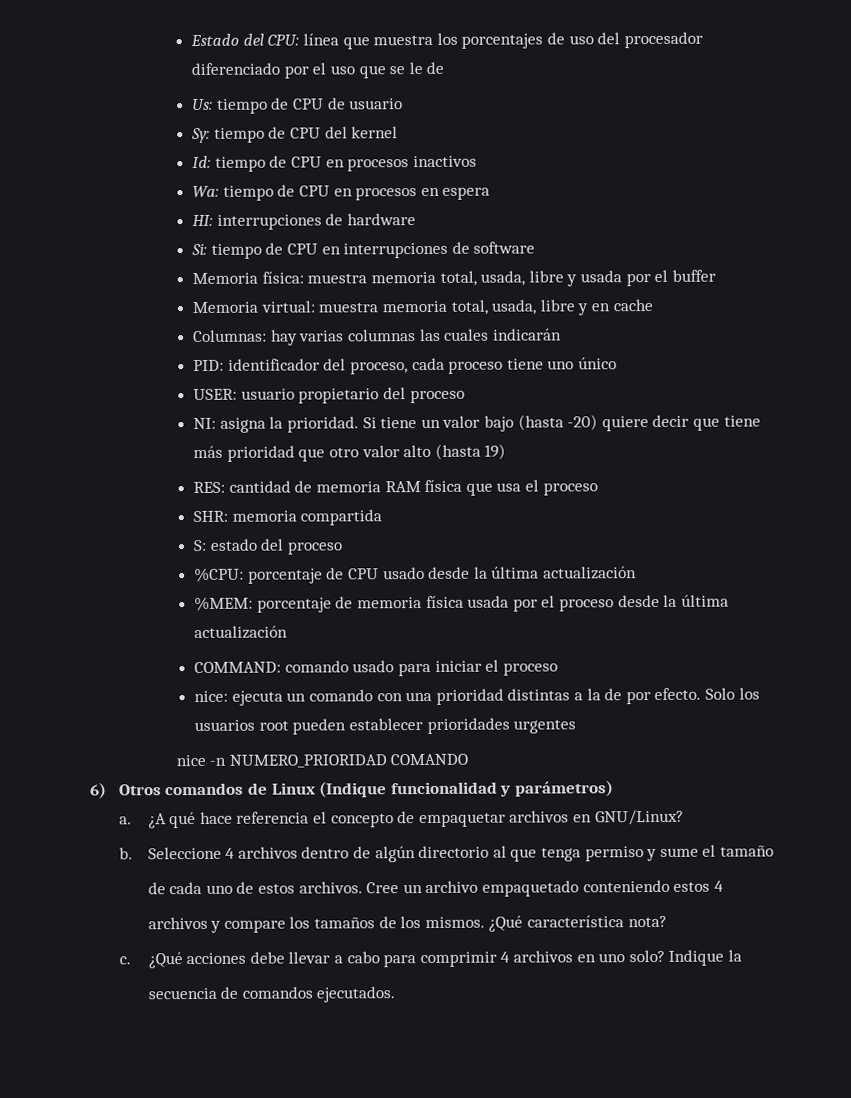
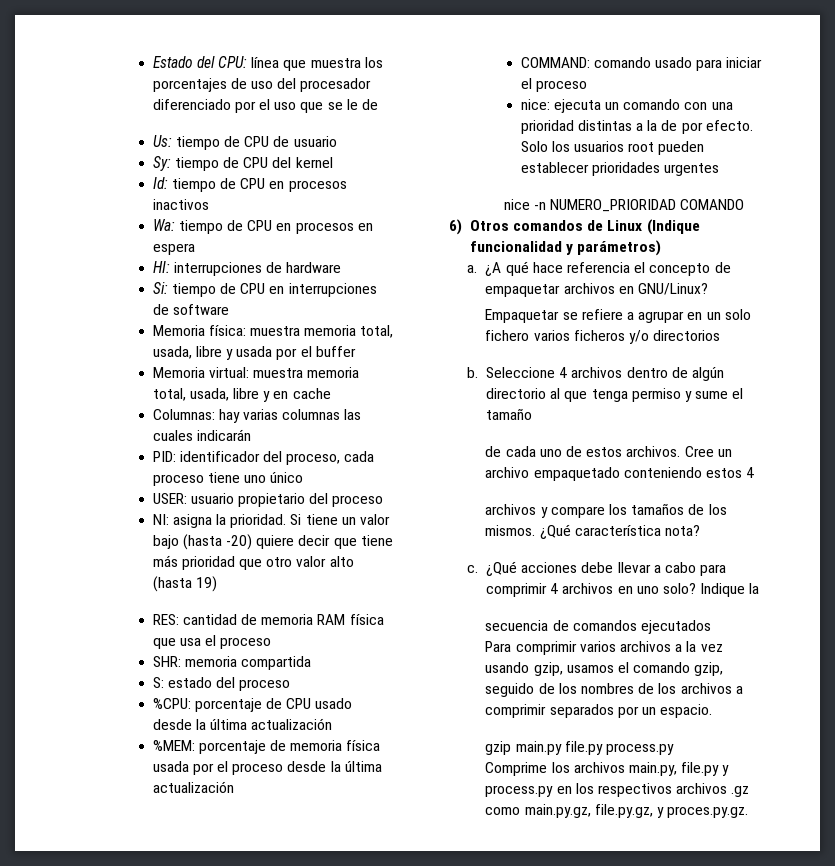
(684, 817) none -> [485,309,751,323] [485,330,721,344] // Empaquetar se refiere a agrupar en un solo fichero varios ficheros y/o directorios
[316,986,396,1003] ejecutados. -> [641,620,712,634] [485,641,723,655] [485,662,724,676] [485,683,743,697] [485,704,713,718] [485,741,675,755] [485,762,730,776] [485,783,750,797] [485,804,749,818] ejecutados // Para comprimir varios archivos a la vez usando gzip, usamos el comando gzip, seguido de los nombres de los archivos a comprimir separados por un espacio. // gzip main.py file.py process.py // Comprime los archivos main.py, file.py y process.py en los respectivos archivos .gz como main.py.gz, file.py.gz, y proces.py.gz.

